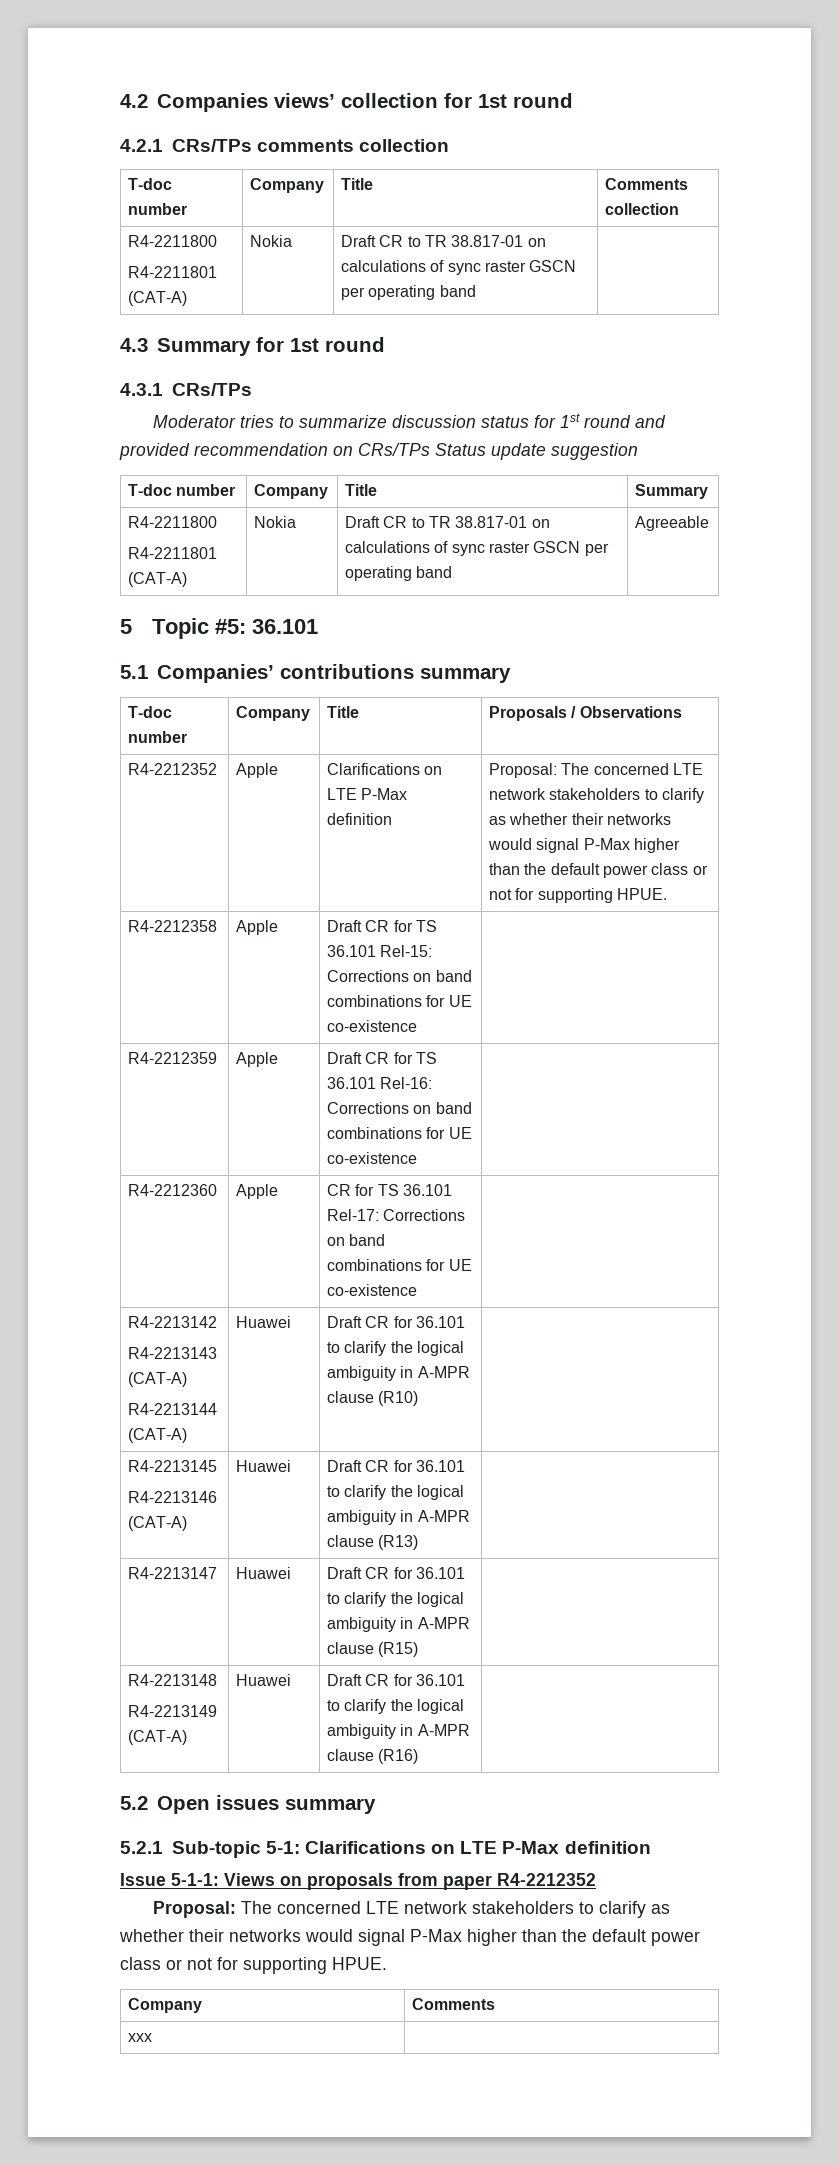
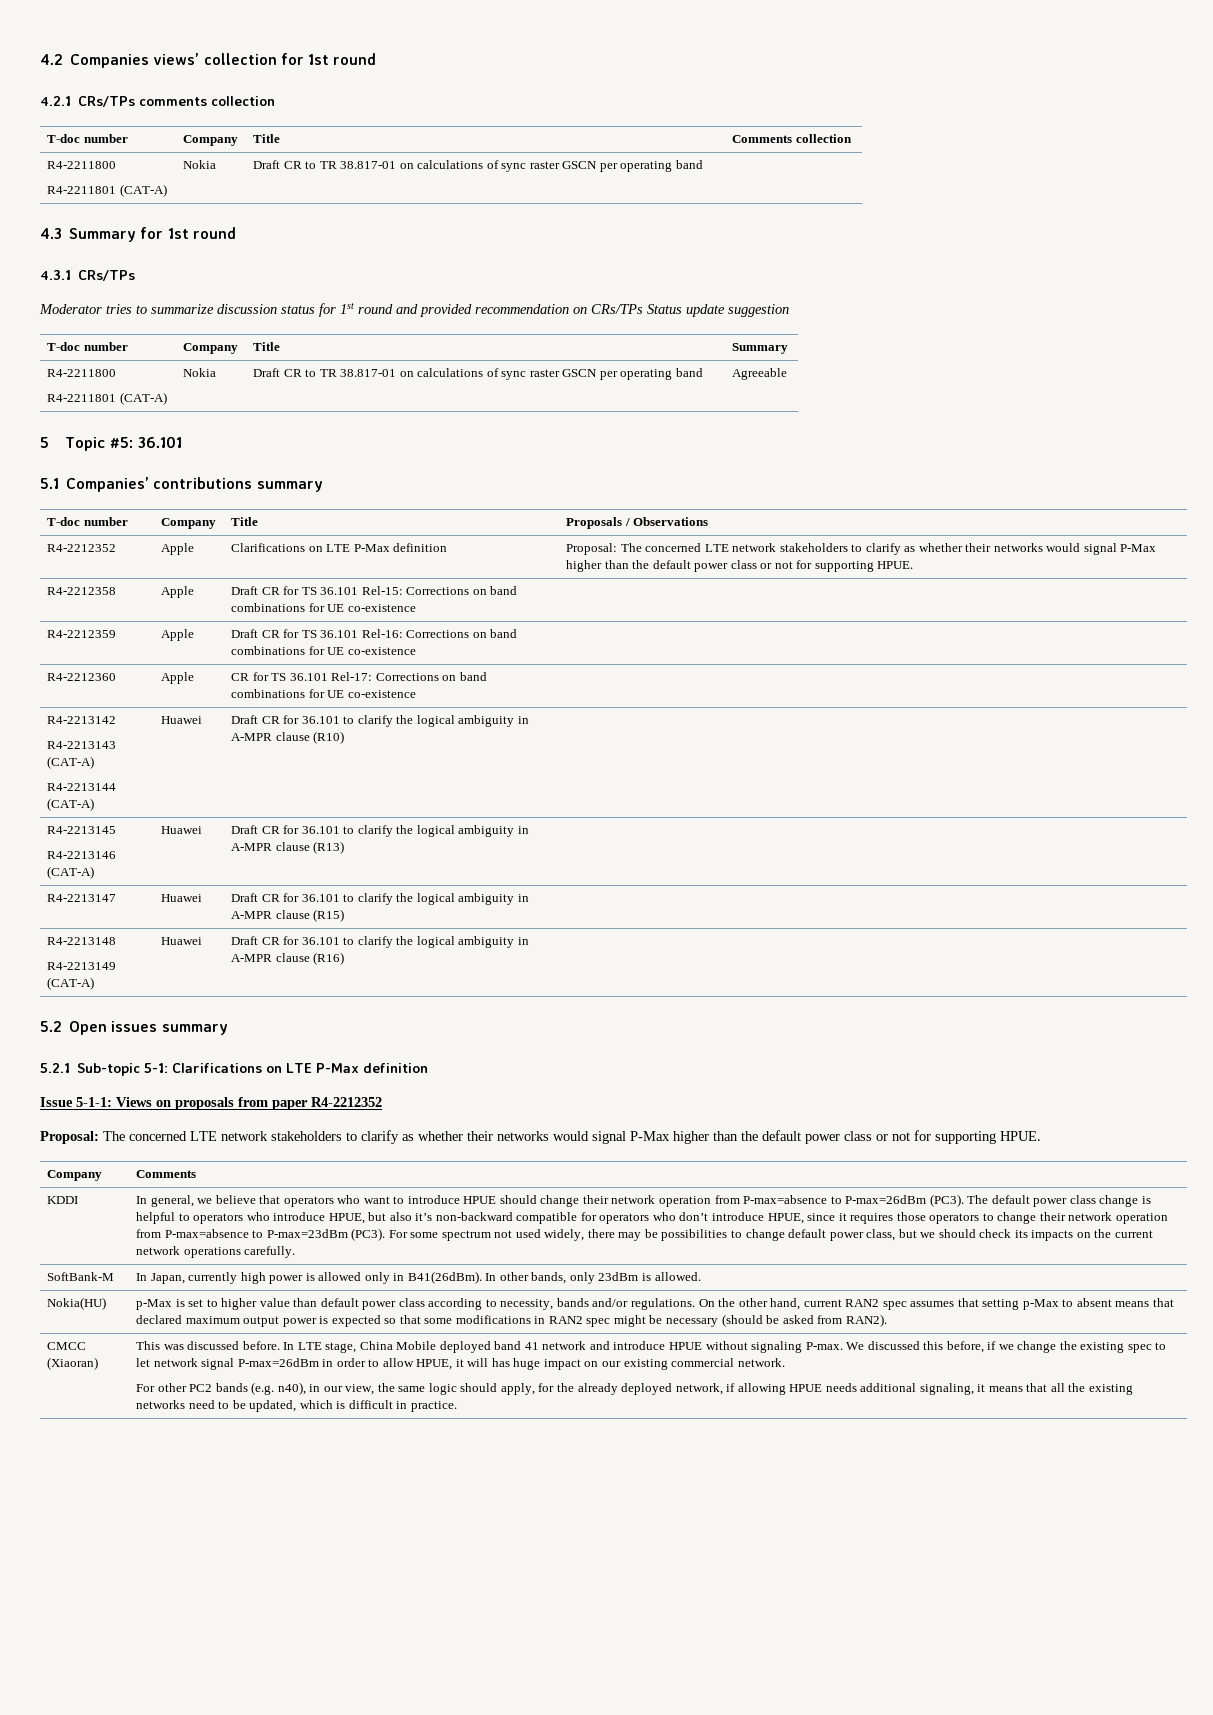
[127,2033,152,2042] xxx | -> [47,1196,79,1204] [136,1194,1151,1207] [136,1212,1168,1224] [136,1228,1153,1241] [136,1246,296,1258] [47,1272,115,1281] [136,1271,701,1284] [47,1297,107,1310] [136,1298,1174,1310] [136,1314,887,1327] [47,1342,87,1350] [47,1357,99,1370] [136,1341,1167,1353] [136,1358,785,1370] [136,1382,1133,1395] [136,1400,457,1412] KDDI | In general, we believe that operators who want to introduce HPUE should change their network operation from P-max=absence to P-max=26dBm (PC3). The default power class change is helpful to operators who introduce HPUE, but also it’s non-backward compatible for operators who don’t introduce HPUE, since it requires those operators to change their network operation from P-max=absence to P-max=23dBm (PC3). For some spectrum not used widely, there may be possibilities to change default power class, but we should check its impacts on the current network operations carefully. // SoftBank-M | In Japan, currently high power is allowed only in B41(26dBm). In other bands, only 23dBm is allowed. // Nokia(HU) | p-Max is set to higher value than default power class according to necessity, bands and/or regulations. On the other hand, current RAN2 spec assumes that setting p-Max to absent means that declared maximum output power is expected so that some modifications in RAN2 spec might be necessary (should be asked from RAN2). // CMCC (Xiaoran) | This was discussed before. In LTE stage, China Mobile deployed band 41 network and introduce HPUE without signaling P-max. We discussed this before, if we change the existing spec to let network signal P-max=26dBm in order to allow HPUE, it will has huge impact on our existing commercial network. // For other PC2 bands (e.g. n40), in our view, the same logic should apply, for the already deployed network, if allowing HPUE needs additional signaling, it means that all the existing networks need to be updated, which is difficult in practice.

